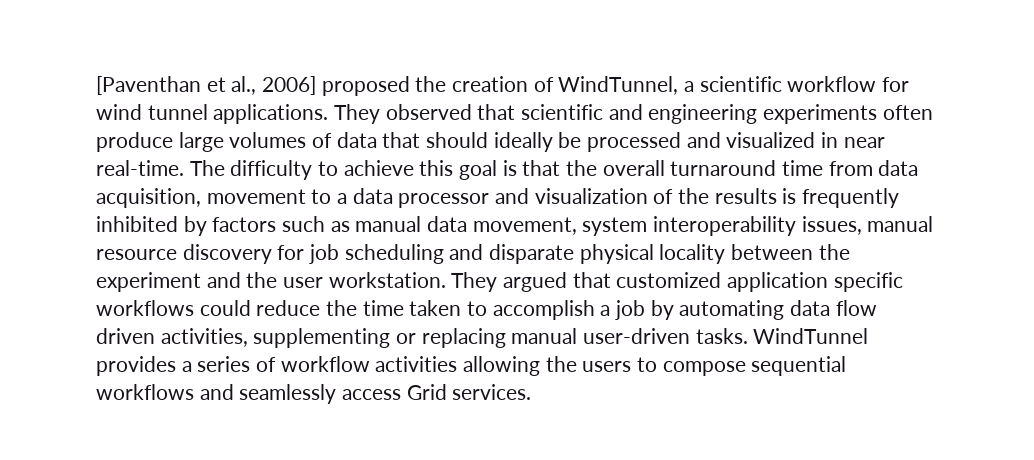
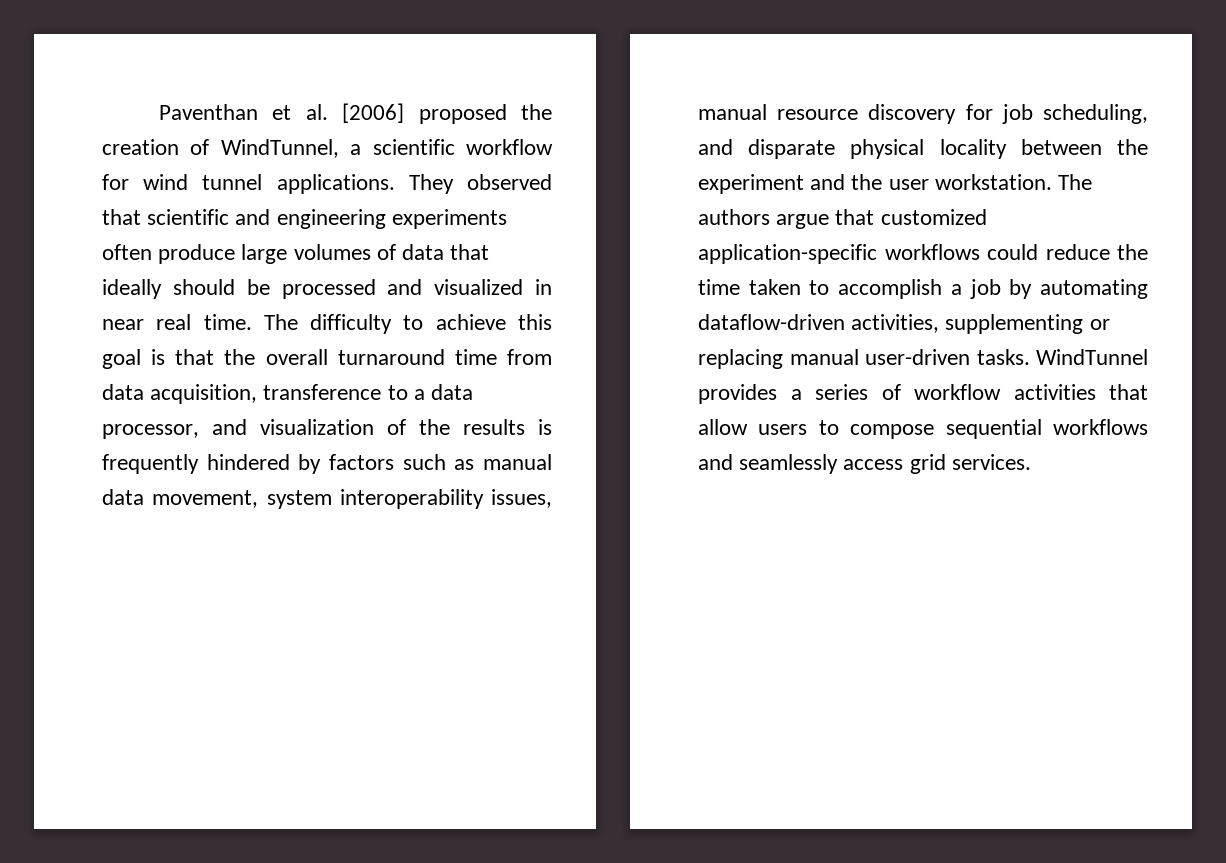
[96,76,317,95] [Paventhan et al., 2006] -> [158,103,405,123] Paventhan et al. [2006]
[426,132,553,152] should ideally -> [102,279,235,299] ideally should
[96,160,184,176] real-time. -> [156,314,252,330] real time.
[206,189,306,204] movement -> [263,384,382,400] transference
[398,193,490,208] processor -> [102,424,199,439] processor,
[96,216,178,232] inhibited -> [206,454,290,470] hindered
[344,244,444,264] scheduling -> [1043,104,1148,124] scheduling,
[451,272,903,292] They argued that customized application specific -> [1058,174,1093,190] [698,209,987,229] [698,244,877,264] The authors argue that customized application-specific
[790,300,877,316] [96,328,155,344] data flow driven -> [698,314,845,330] dataflow-driven
[463,356,577,376] allowing the -> [1109,384,1148,400] [698,419,748,435] that allow
[406,384,447,400] Grid -> [909,454,946,474] grid

